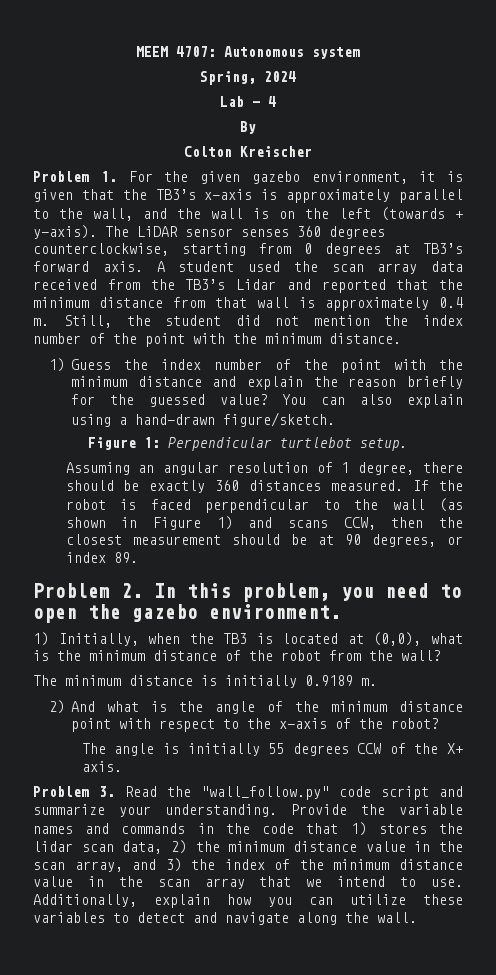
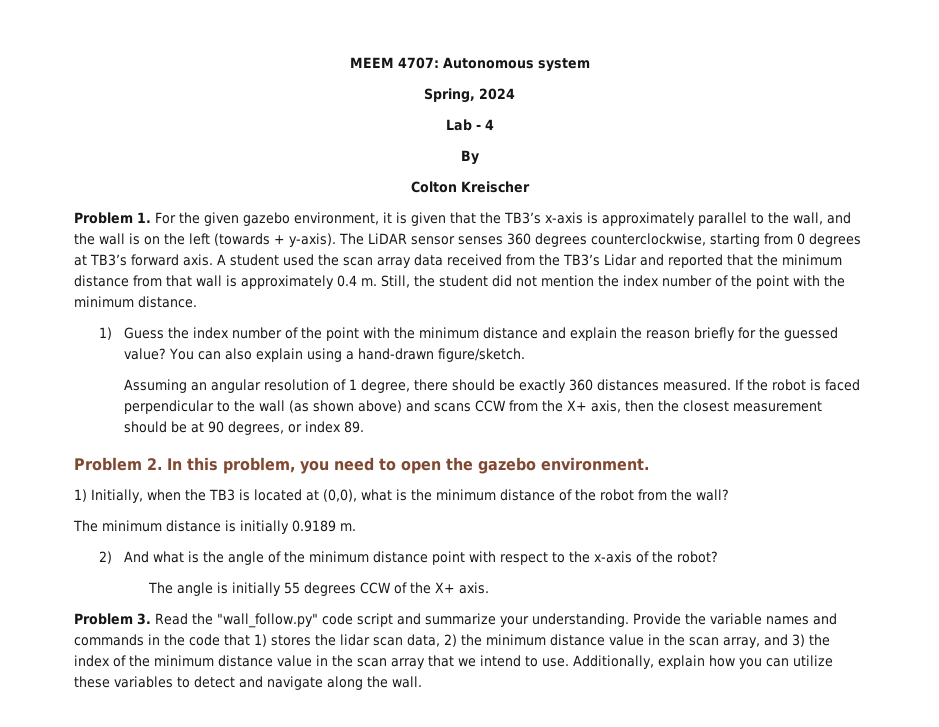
[88,437,408,451] // Figure 1: Perpendicular turtlebot setup. -> (525, 355) none
[121,516,376,530] in Figure 1) and scans CCW, -> [357,400,621,413] above) and scans CCW from the X+ axis,

